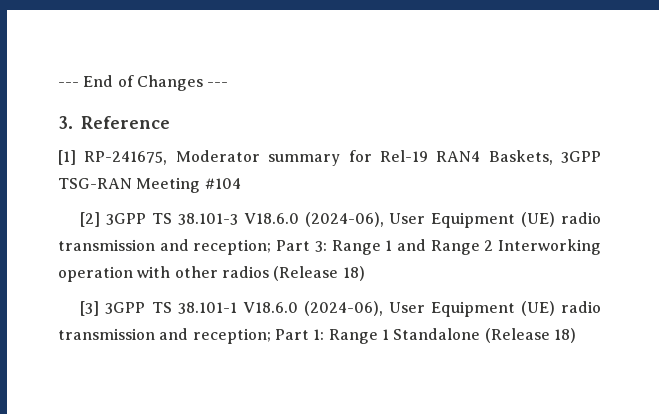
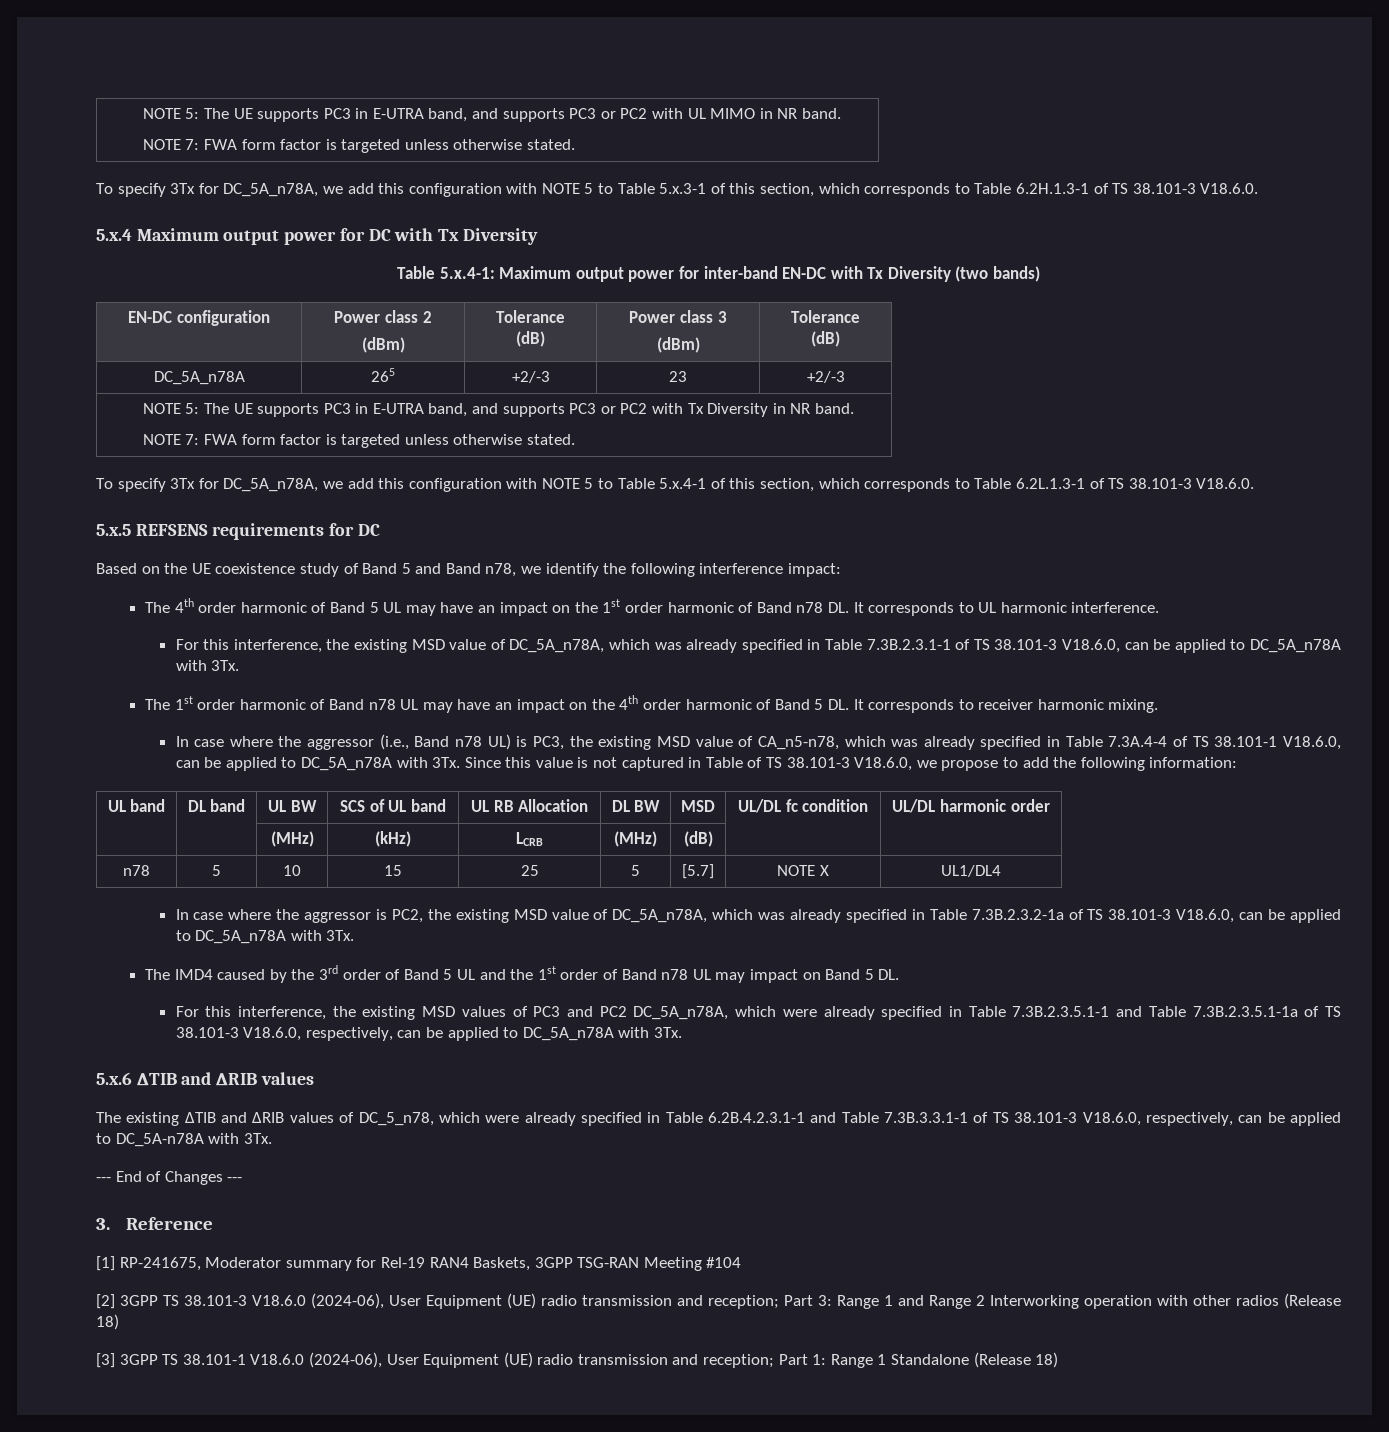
(58, 84) none -> [142,108,841,122] [142,139,576,153] [96,183,1259,197] [96,228,538,245] [396,266,1041,282] [128,310,270,326] [334,310,432,323] [361,337,405,353] [496,310,565,323] [516,331,545,347] [629,310,727,323] [656,337,700,353] [791,310,860,323] [811,331,840,347] [153,371,245,385] [371,368,395,382] [511,371,550,383] [669,371,688,382] [806,371,845,383] [142,403,854,417] [142,434,576,448] [96,478,1255,492] [96,523,380,540] [96,563,842,577] [145,598,1160,616] [175,639,1342,653] [175,660,240,671] [145,695,1159,713] [175,734,1342,750] [175,757,1238,771] [107,799,166,812] [187,799,246,812] [268,800,317,812] [340,799,446,812] [470,799,589,812] [611,800,661,812] [681,800,715,812] [737,799,869,813] [892,799,1050,813] [270,831,314,847] [375,831,411,847] [516,832,543,846] [614,831,657,847] [683,831,713,847] [123,865,150,876] [212,865,221,876] [283,865,301,876] [384,865,402,876] [520,865,539,876] [631,865,640,876] [682,864,714,879] [777,865,829,876] [941,865,1002,877] [175,909,1341,923] [175,930,355,944] [145,965,900,983] [175,1006,1341,1020] [175,1027,682,1041] [96,1072,314,1086] [96,1112,1341,1126] [96,1133,272,1147] NOTE 5: The UE supports PC3 in E-UTRA band, and supports PC3 or PC2 with UL MIMO in NR band. // NOTE 7: FWA form factor is targeted unless otherwise stated. // To specify 3Tx for DC_5A_n78A, we add this configuration with NOTE 5 to Table 5.x.3-1 of this section, which corresponds to Table 6.2H.1.3-1 of TS 38.101-3 V18.6.0. // 5.x.4 Maximum output power for DC with Tx Diversity // Table 5.x.4-1: Maximum output power for inter-band EN-DC with Tx Diversity (two bands) // EN-DC configuration | Power class 2 // (dBm) | Tolerance // (dB) | Power class 3 // (dBm) | Tolerance // (dB) // DC_5A_n78A | 265 | +2/-3 | 23 | +2/-3 // NOTE 5: The UE supports PC3 in E-UTRA band, and supports PC3 or PC2 with Tx Diversity in NR band. // NOTE 7: FWA form factor is targeted unless otherwise stated. // To specify 3Tx for DC_5A_n78A, we add this configuration with NOTE 5 to Table 5.x.4-1 of this section, which corresponds to Table 6.2L.1.3-1 of TS 38.101-3 V18.6.0. // 5.x.5 REFSENS requirements for DC // Based on the UE coexistence study of Band 5 and Band n78, we identify the following interference impact: // The 4th order harmonic of Band 5 UL may have an impact on the 1st order harmonic of Band n78 DL. It corresponds to UL harmonic interference. // For this interference, the existing MSD value of DC_5A_n78A, which was already specified in Table 7.3B.2.3.1-1 of TS 38.101-3 V18.6.0, can be applied to DC_5A_n78A with 3Tx. // The 1st order harmonic of Band n78 UL may have an impact on the 4th order harmonic of Band 5 DL. It corresponds to receiver harmonic mixing. // In case where the aggressor (i.e., Band n78 UL) is PC3, the existing MSD value of CA_n5-n78, which was already specified in Table 7.3A.4-4 of TS 38.101-1 V18.6.0, can be applied to DC_5A_n78A with 3Tx. Since this value is not captured in Table of TS 38.101-3 V18.6.0, we propose to add the following information: // UL band | DL band | UL BW | SCS of UL band | UL RB Allocation | DL BW | MSD | UL/DL fc condition | UL/DL harmonic order // | | (MHz) | (kHz) | LCRB | (MHz) | (dB) | | // n78 | 5 | 10 | 15 | 25 | 5 | [5.7] | NOTE X | UL1/DL4 // In case where the aggressor is PC2, the existing MSD value of DC_5A_n78A, which was already specified in Table 7.3B.2.3.2-1a of TS 38.101-3 V18.6.0, can be applied to DC_5A_n78A with 3Tx. // The IMD4 caused by the 3rd order of Band 5 UL and the 1st order of Band n78 UL may impact on Band 5 DL. // For this interference, the existing MSD values of PC3 and PC2 DC_5A_n78A, which were already specified in Table 7.3B.2.3.5.1-1 and Table 7.3B.2.3.5.1-1a of TS 38.101-3 V18.6.0, respectively, can be applied to DC_5A_n78A with 3Tx. // 5.x.6 ∆TIB and ∆RIB values // The existing ∆TIB and ∆RIB values of DC_5_n78, which were already specified in Table 6.2B.4.2.3.1-1 and Table 7.3B.3.3.1-1 of TS 38.101-3 V18.6.0, respectively, can be applied to DC_5A-n78A with 3Tx. //

